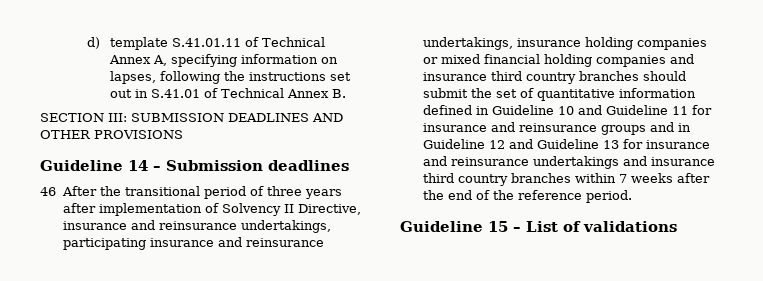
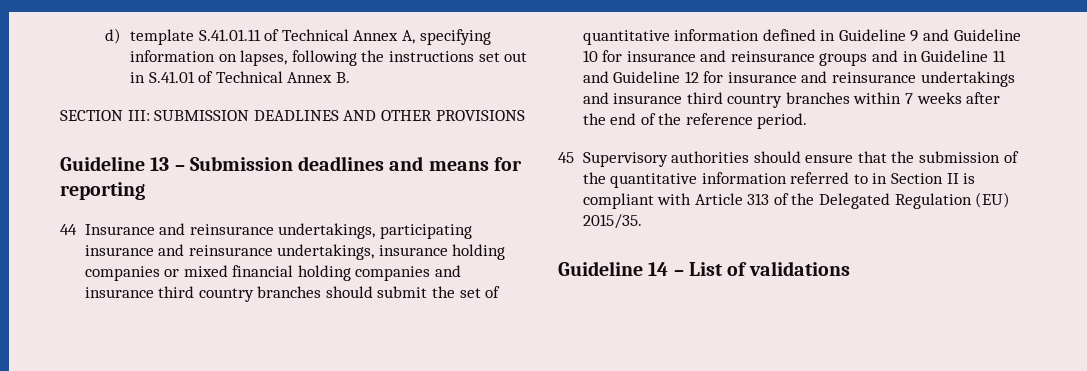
[128,160,148,171] 14 -> [150,157,170,171] 13
[40,186,343,199] [63,203,362,216] [63,221,128,230] // 46 After the transitional period of three years after implementation of Solvency II Directive, insurance -> [389,156,522,171] [60,182,145,200] [60,224,155,235] and means for reporting // 44 Insurance
[558,105,689,115] 10 and Guideline 11 -> [910,29,1021,42] [582,50,598,62] 9 and Guideline 10
[489,139,620,149] 12 and Guideline 13 -> [992,50,1006,62] [582,71,699,83] 11 and Guideline 12
[400,221,508,232] // Guideline 15 -> [558,151,1019,167] [582,172,976,188] [582,192,1011,209] [582,214,642,229] [558,261,669,276] // 45 Supervisory authorities should ensure that the submission of the quantitative information referred to in Section II is compliant with Article 313 of the Delegated Regulation (EU) 2015/35. // Guideline 14

